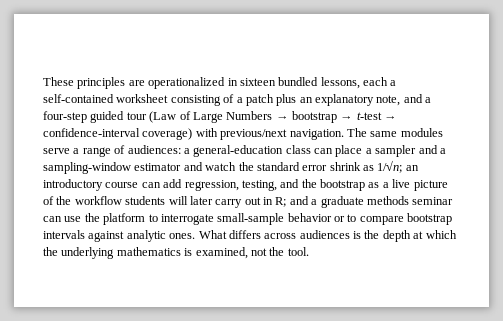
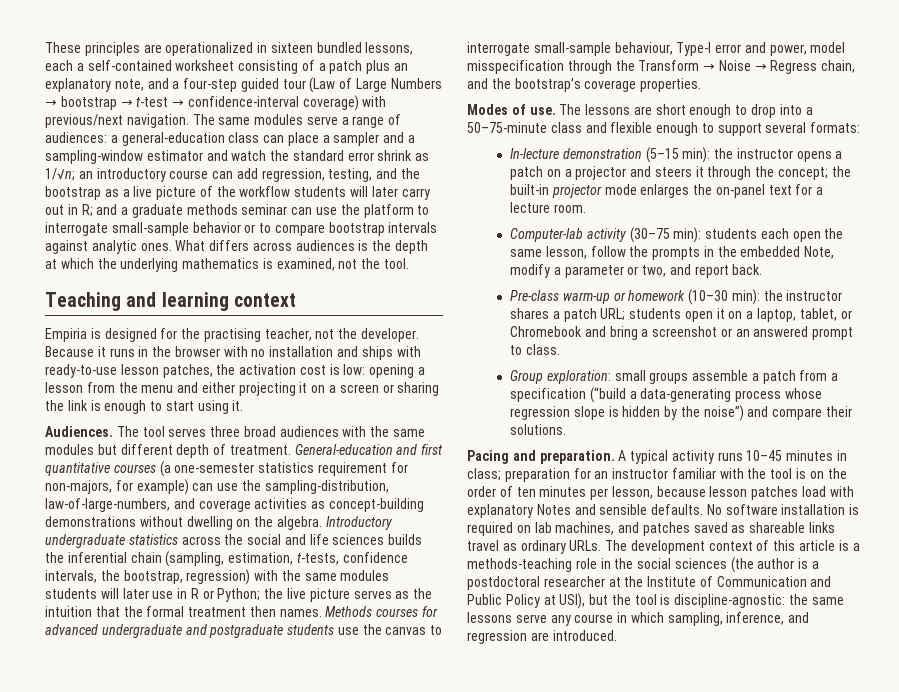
(309, 251) none -> [45,292,296,311] [45,328,420,342] [45,346,421,360] [45,364,426,378] [45,382,440,396] [45,400,244,414] [45,426,426,437] [45,444,444,458] [45,461,408,477] [45,479,389,495] [45,498,424,512] [45,516,392,530] [45,534,423,548] [45,551,408,567] [45,569,390,585] [45,588,433,602] [45,606,439,617] [45,624,443,638] [467,42,846,56] [467,60,856,74] [467,78,702,92] [467,104,813,118] [467,122,861,136] [510,147,843,163] [510,166,851,180] [510,184,824,198] [510,202,586,213] [510,227,844,243] [510,246,835,260] [510,264,763,278] [510,289,843,305] [510,308,852,322] [510,326,854,340] [510,344,560,355] [510,370,839,384] [510,387,822,403] [510,405,853,421] [510,424,567,435] [467,450,848,464] [467,468,847,482] [467,486,854,500] [467,504,860,518] [467,522,836,536] [467,540,860,554] [467,557,820,573] [467,576,832,590] [467,593,844,609] [467,612,810,626] [467,630,617,644] // Teaching and learning context // Empiria is designed for the practising teacher, not the developer. Because it runs in the browser with no installation and ships with ready-to-use lesson patches, the activation cost is low: opening a lesson from the menu and either projecting it on a screen or sharing the link is enough to start using it. // Audiences. The tool serves three broad audiences with the same modules but different depth of treatment. General-education and first quantitative courses (a one-semester statistics requirement for non-majors, for example) can use the sampling-distribution, law-of-large-numbers, and coverage activities as concept-building demonstrations without dwelling on the algebra. Introductory undergraduate statistics across the social and life sciences builds the inferential chain (sampling, estimation, t-tests, confidence intervals, the bootstrap, regression) with the same modules students will later use in R or Python; the live picture serves as the intuition that the formal treatment then names. Methods courses for advanced undergraduate and postgraduate students use the canvas to interrogate small-sample behaviour, Type-I error and power, model misspecification through the Transform → Noise → Regress chain, and the bootstrap’s coverage properties. // Modes of use. The lessons are short enough to drop into a 50–75-minute class and flexible enough to support several formats: // In-lecture demonstration (5–15 min): the instructor opens a patch on a projector and steers it through the concept; the built-in projector mode enlarges the on-panel text for a lecture room. // Computer-lab activity (30–75 min): students each open the same lesson, follow the prompts in the embedded Note, modify a parameter or two, and report back. // Pre-class warm-up or homework (10–30 min): the instructor shares a patch URL; students open it on a laptop, tablet, or Chromebook and bring a screenshot or an answered prompt to class. // Group exploration: small groups assemble a patch from a specification (“build a data-generating process whose regression slope is hidden by the noise”) and compare their solutions. // Pacing and preparation. A typical activity runs 10–45 minutes in class; preparation for an instructor familiar with the tool is on the order of ten minutes per lesson, because lesson patches load with explanatory Notes and sensible defaults. No software installation is required on lab machines, and patches saved as shareable links travel as ordinary URLs. The development context of this article is a methods-teaching role in the social sciences (the author is a postdoctoral researcher at the Institute of Communication and Public Policy at USI), but the tool is discipline-agnostic: the same lessons serve any course in which sampling, inference, and regression are introduced.

